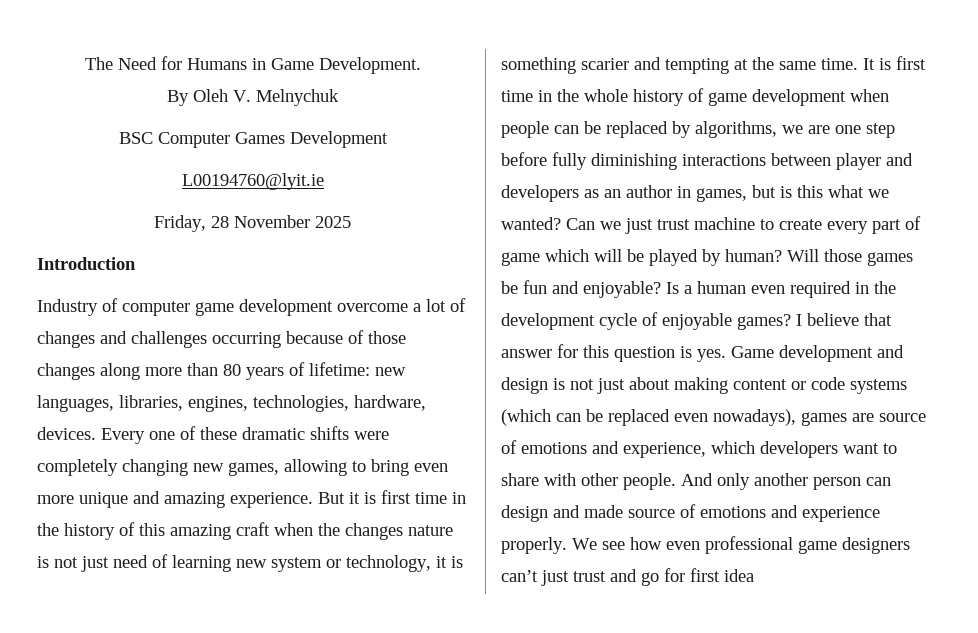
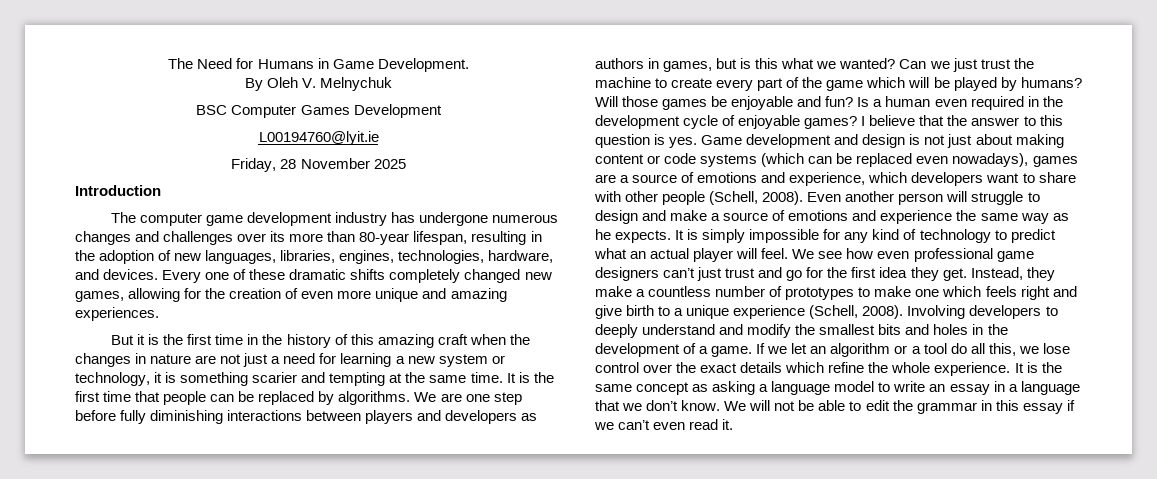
[37,298,118,316] Industry of -> [111,212,137,223] The
[337,298,466,312] [37,330,406,348] [37,362,370,380] overcome a lot of changes and challenges occurring because of those changes along more than 80 years of lifetime: -> [335,212,559,226] [75,231,542,245] [75,250,172,264] industry has undergone numerous changes and challenges over its more than 80-year lifespan, resulting in the adoption of
(426, 403) none -> [75,269,99,280] and
[354,431,389,440] [37,459,409,476] were completely changing new games, allowing to bring -> [389,269,552,283] [75,288,299,302] completely changed new games, allowing for the creation of
[230,492,313,508] experience. -> [75,307,159,321] experiences. //
(376, 498) none -> [163,334,184,345] the
[408,525,453,536] [37,554,231,572] nature is not just need of learning -> [135,353,405,367] in nature are not just a need for learning a
[896,56,926,70] [501,88,889,106] first time in the whole history of game development when -> [533,372,554,383] [75,391,161,402] the first time that
[695,121,803,138] algorithms, we -> [338,391,437,405] algorithms. We
[836,153,881,170] player -> [365,410,414,424] players
[604,185,672,198] an author -> [595,58,644,69] authors
(690, 224) none -> [1013,58,1034,69] the
(921, 223) none -> [802,77,823,88] the
[725,249,782,262] human? -> [1020,77,1082,88] humans?
[523,280,661,298] fun and enjoyable? -> [731,96,854,110] enjoyable and fun?
[501,344,578,358] answer for -> [947,115,1036,126] the answer to
(874, 417) none -> [620,175,630,183] a
[623,473,891,490] [501,505,623,522] people. And only another person can design and made -> [662,191,1040,205] [595,210,721,224] people (Schell, 2008). Even another person will struggle to design and make a
[501,537,567,554] properly. -> [956,210,1069,224] [595,229,1056,243] [594,248,789,262] the same way as he expects. It is simply impossible for any kind of technology to predict what an actual player will feel.
(685, 575) none -> [827,267,848,278] the
(754, 575) none -> [910,267,1055,281] [595,286,1077,300] [595,305,1058,319] [595,324,1008,338] [595,343,1070,357] [595,362,1062,376] [595,381,1080,395] [595,400,1075,414] [594,419,734,430] they get. Instead, they make a countless number of prototypes to make one which feels right and give birth to a unique experience (Schell, 2008). Involving developers to deeply understand and modify the smallest bits and holes in the development of a game. If we let an algorithm or a tool do all this, we lose control over the exact details which refine the whole experience. It is the same concept as asking a language model to write an essay in a language that we don’t know. We will not be able to edit the grammar in this essay if we can’t even read it.

